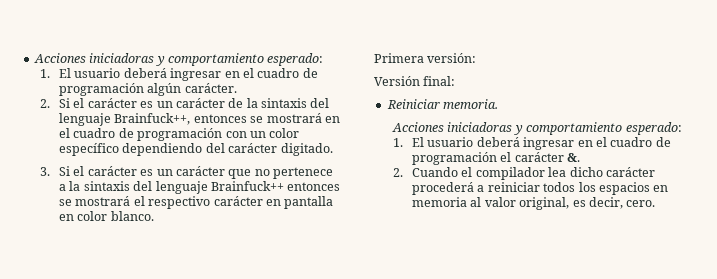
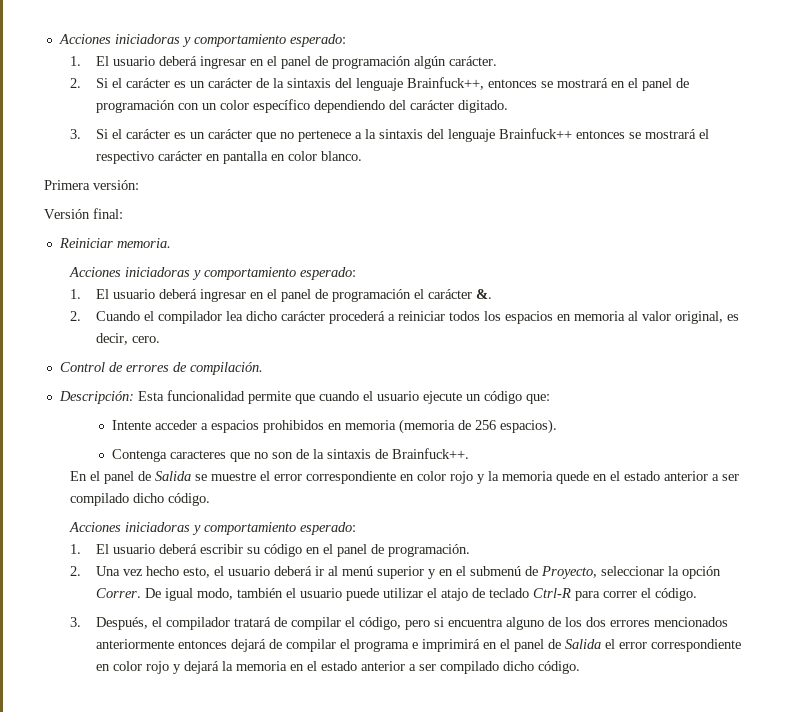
[257,68,300,78] cuadro -> [281,56,312,69] panel
[73,128,116,138] cuadro -> [642,78,673,91] panel
[610,137,653,147] cuadro -> [281,289,312,302] panel
(656, 203) none -> [59,362,263,375] [58,390,550,404] [112,419,558,434] [112,448,470,462] [70,471,740,484] [70,493,211,506] [69,522,357,535] [70,544,471,557] [70,566,722,579] [96,588,698,601] [70,617,729,630] [96,639,742,652] [96,661,581,674] // Control de errores de compilación. // Descripción: Esta funcionalidad permite que cuando el usuario ejecute un código que: // Intente acceder a espacios prohibidos en memoria (memoria de 256 espacios). // Contenga caracteres que no son de la sintaxis de Brainfuck++. // En el panel de Salida se muestre el error correspondiente en color rojo y la memoria quede en el estado anterior a ser compilado dicho código. // Acciones iniciadoras y comportamiento esperado: // 1. El usuario deberá escribir su código en el panel de programación. // 2. Una vez hecho esto, el usuario deberá ir al menú superior y en el submenú de Proyecto, seleccionar la opción Correr. De igual modo, también el usuario puede utilizar el atajo de teclado Ctrl-R para correr el código. // 3. Después, el compilador tratará de compilar el código, pero si encuentra alguno de los dos errores mencionados anteriormente entonces dejará de compilar el programa e imprimirá en el panel de Salida el error correspondiente en color rojo y dejará la memoria en el estado anterior a ser compilado dicho código.

